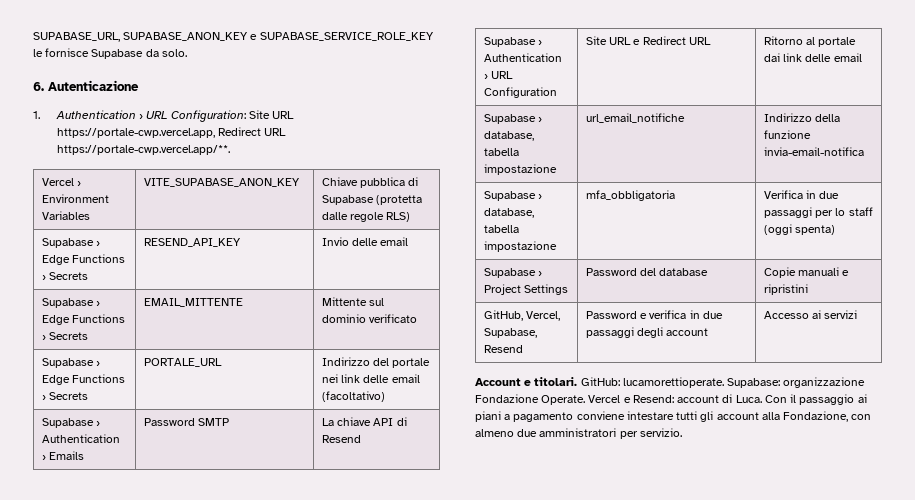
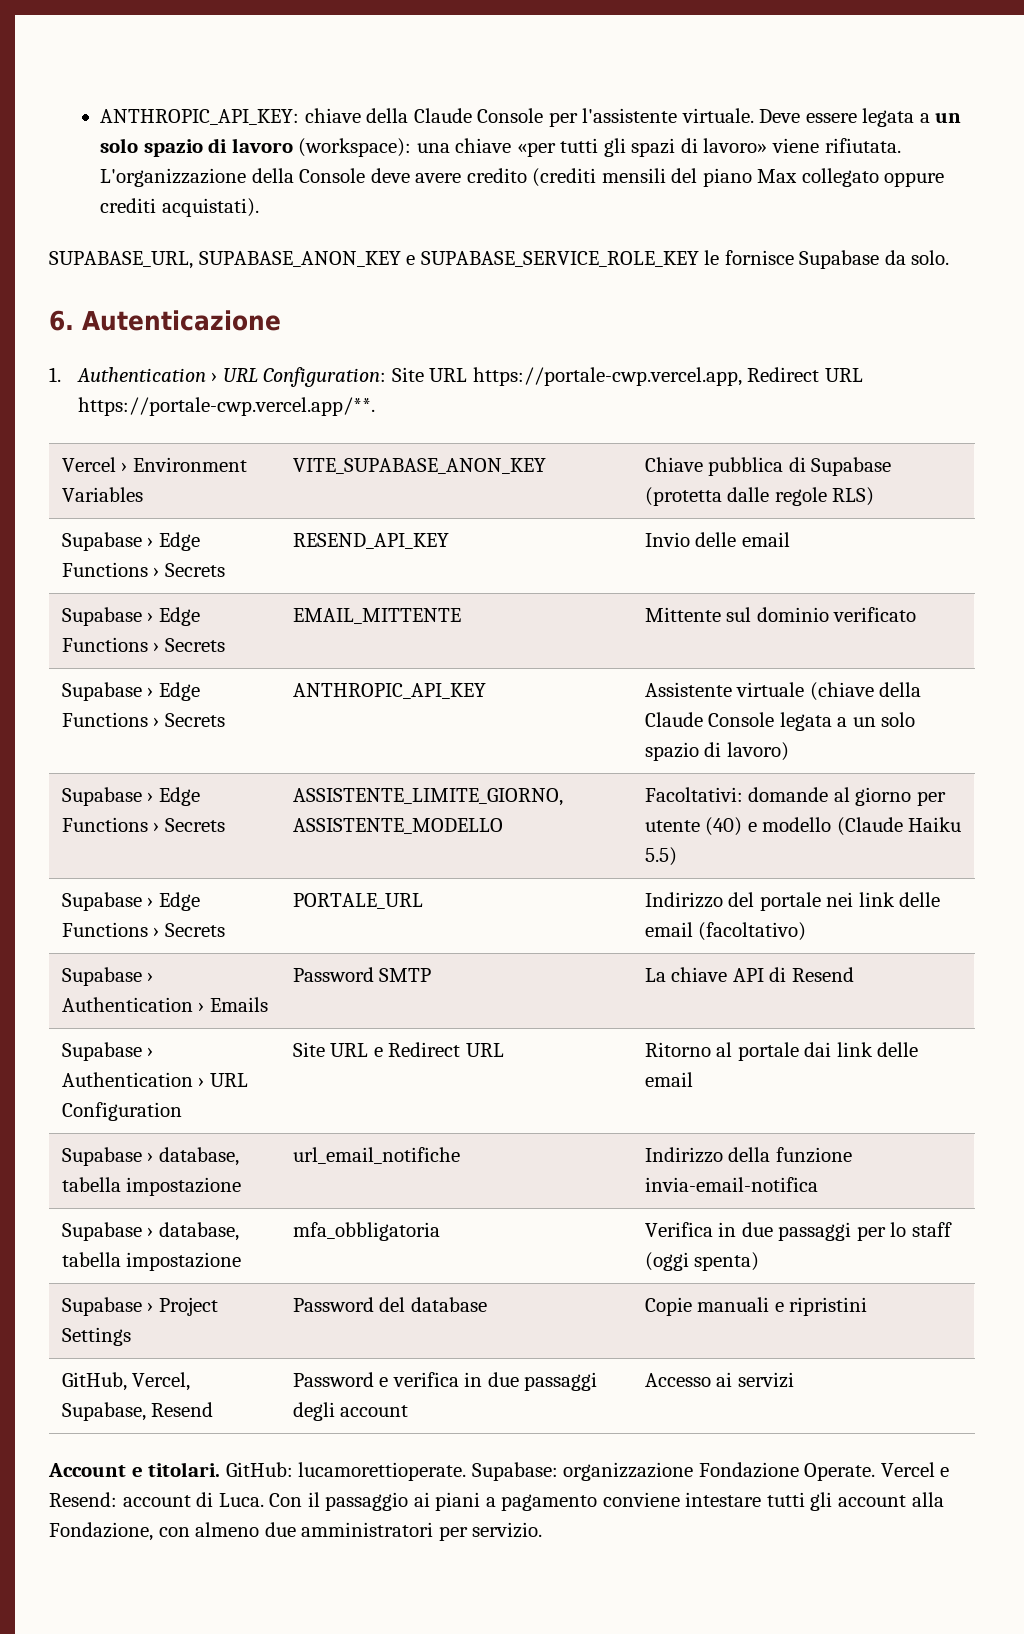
(33, 37) none -> [100,108,962,127] [100,138,901,157] [100,168,945,187] [100,198,259,217] ANTHROPIC_API_KEY: chiave della Claude Console per l'assistente virtuale. Deve essere legata a un solo spazio di lavoro (workspace): una chiave «per tutti gli spazi di lavoro» viene rifiutata. L'organizzazione della Console deve avere credito (crediti mensili del piano Max collegato oppure crediti acquistati). //
(418, 318) none -> [61,682,200,701] [61,712,225,727] [292,683,486,699] [644,682,922,701] [644,712,916,731] [644,742,789,761] [61,787,200,806] [61,817,225,832] [292,788,563,806] [292,818,503,834] [644,787,946,806] [644,817,962,836] [644,847,677,866] // Supabase › Edge Functions › Secrets | ANTHROPIC_API_KEY | Assistente virtuale (chiave della Claude Console legata a un solo spazio di lavoro) // Supabase › Edge Functions › Secrets | ASSISTENTE_LIMITE_GIORNO, ASSISTENTE_MODELLO | Facoltativi: domande al giorno per utente (40) e modello (Claude Haiku 5.5)

